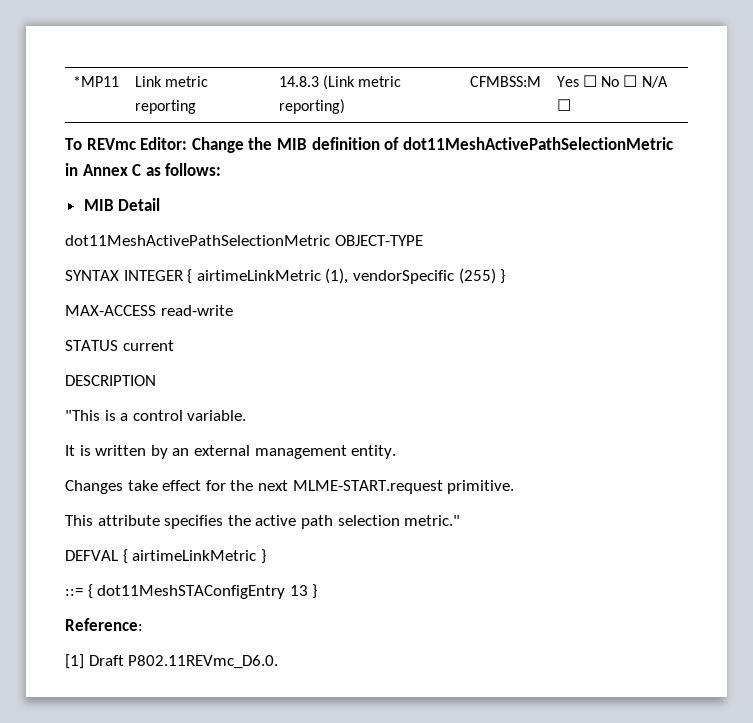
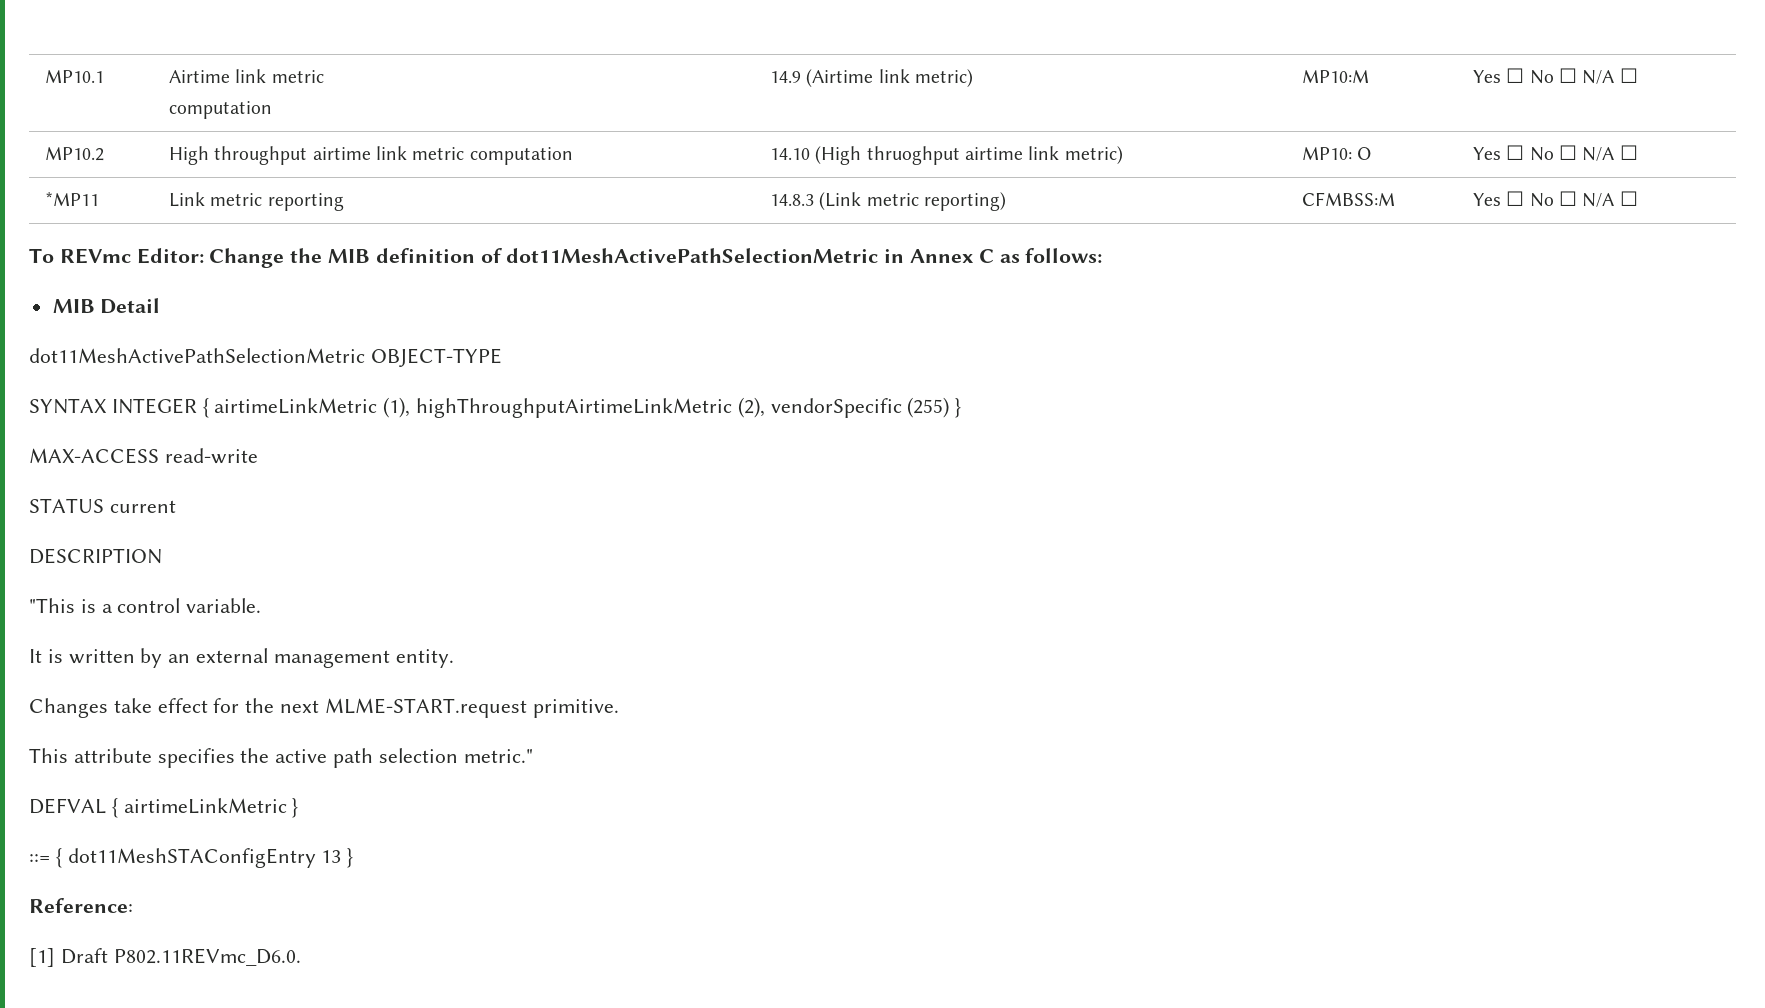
(72, 81) none -> [45,70,105,83] [169,69,324,83] [169,101,273,119] [770,69,973,87] [1302,70,1370,83] [1473,68,1638,84] [45,147,105,161] [169,146,573,165] [770,146,1123,165] [1302,147,1372,160] [1473,145,1638,161] MP10.1 | Airtime link metric // computation | 14.9 (Airtime link metric) | MP10:M | Yes ☐ No ☐ N/A ☐ // MP10.2 | High throughput airtime link metric computation | 14.10 (High thruoghput airtime link metric) | MP10: O | Yes ☐ No ☐ N/A ☐ //
(349, 276) none -> [416,397,765,418] highThroughputAirtimeLinkMetric (2),

